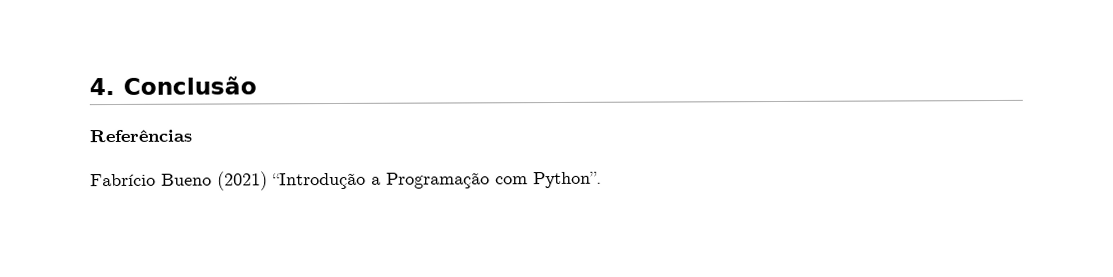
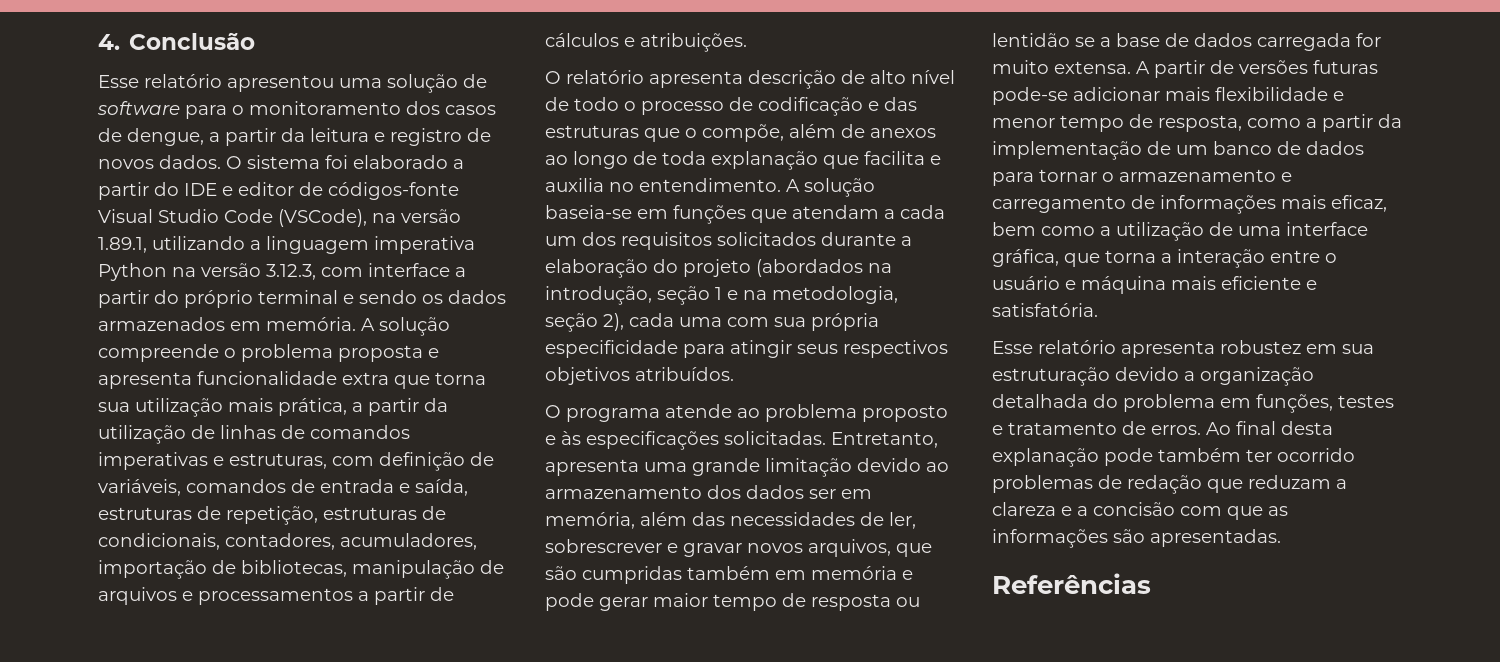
[89,129,193,143] [90,171,602,191] Referências // Fabrício Bueno (2021) “Introdução a Programação com Python”. -> [98,74,487,93] [97,101,496,119] [98,128,491,146] [98,155,464,169] [98,182,459,200] [98,209,461,227] [98,236,475,254] [98,263,466,281] [98,290,506,308] [98,317,450,336] [98,344,439,362] [98,371,486,389] [98,398,448,417] [98,425,410,444] [98,452,494,471] [98,479,468,496] [98,506,446,525] [98,533,477,550] [98,560,504,579] [98,587,454,605] [545,33,747,52] [545,70,955,89] [545,97,917,116] [545,124,936,142] [545,151,941,170] [545,178,875,197] [545,205,945,224] [545,232,912,250] [545,259,892,278] [545,286,898,305] [545,313,879,332] [545,340,948,358] [545,367,734,385] [545,404,948,422] [545,431,938,450] [545,458,949,477] [545,485,872,499] [545,512,916,529] [545,539,932,557] [545,566,913,584] [545,593,920,611] [992,33,1381,51] [992,60,1378,78] [992,87,1344,105] [992,114,1402,132] [992,141,1364,160] [992,169,1292,186] [992,195,1387,214] [992,222,1368,241] [992,249,1337,268] [992,276,1317,294] [992,303,1098,317] [992,340,1374,358] [992,367,1314,386] [992,394,1394,413] [992,421,1333,435] [992,448,1355,467] [992,475,1347,494] [992,502,1288,520] [992,529,1281,548] [992,573,1151,594] Esse relatório apresentou uma solução de software para o monitoramento dos casos de dengue, a partir da leitura e registro de novos dados. O sistema foi elaborado a partir do IDE e editor de códigos-fonte Visual Studio Code (VSCode), na versão 1.89.1, utilizando a linguagem imperativa Python na versão 3.12.3, com interface a partir do próprio terminal e sendo os dados armazenados em memória. A solução compreende o problema proposta e apresenta funcionalidade extra que torna sua utilização mais prática, a partir da utilização de linhas de comandos imperativas e estruturas, com definição de variáveis, comandos de entrada e saída, estruturas de repetição, estruturas de condicionais, contadores, acumuladores, importação de bibliotecas, manipulação de arquivos e processamentos a partir de cálculos e atribuições. // O relatório apresenta descrição de alto nível de todo o processo de codificação e das estruturas que o compõe, além de anexos ao longo de toda explanação que facilita e auxilia no entendimento. A solução baseia-se em funções que atendam a cada um dos requisitos solicitados durante a elaboração do projeto (abordados na introdução, seção 1 e na metodologia, seção 2), cada uma com sua própria especificidade para atingir seus respectivos objetivos atribuídos. // O programa atende ao problema proposto e às especificações solicitadas. Entretanto, apresenta uma grande limitação devido ao armazenamento dos dados ser em memória, além das necessidades de ler, sobrescrever e gravar novos arquivos, que são cumpridas também em memória e pode gerar maior tempo de resposta ou lentidão se a base de dados carregada for muito extensa. A partir de versões futuras pode-se adicionar mais flexibilidade e menor tempo de resposta, como a partir da implementação de um banco de dados para tornar o armazenamento e carregamento de informações mais eficaz, bem como a utilização de uma interface gráfica, que torna a interação entre o usuário e máquina mais eficiente e satisfatória. // Esse relatório apresenta robustez em sua estruturação devido a organização detalhada do problema em funções, testes e tratamento de erros. Ao final desta explanação pode também ter ocorrido problemas de redação que reduzam a clareza e a concisão com que as informações são apresentadas. // Referências

